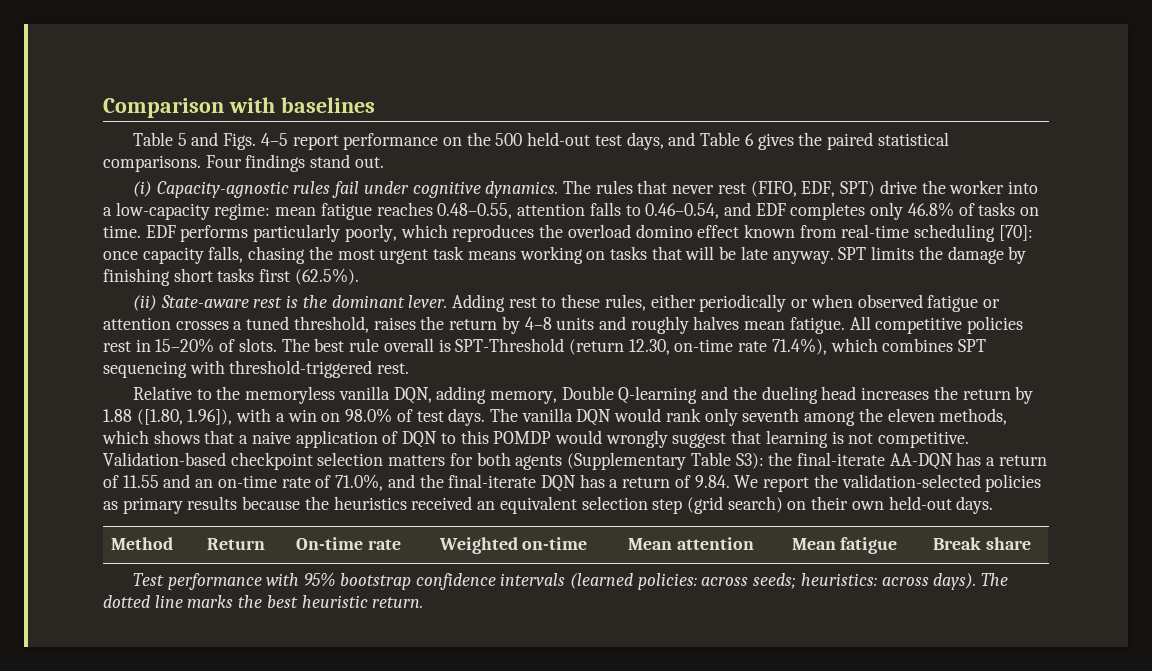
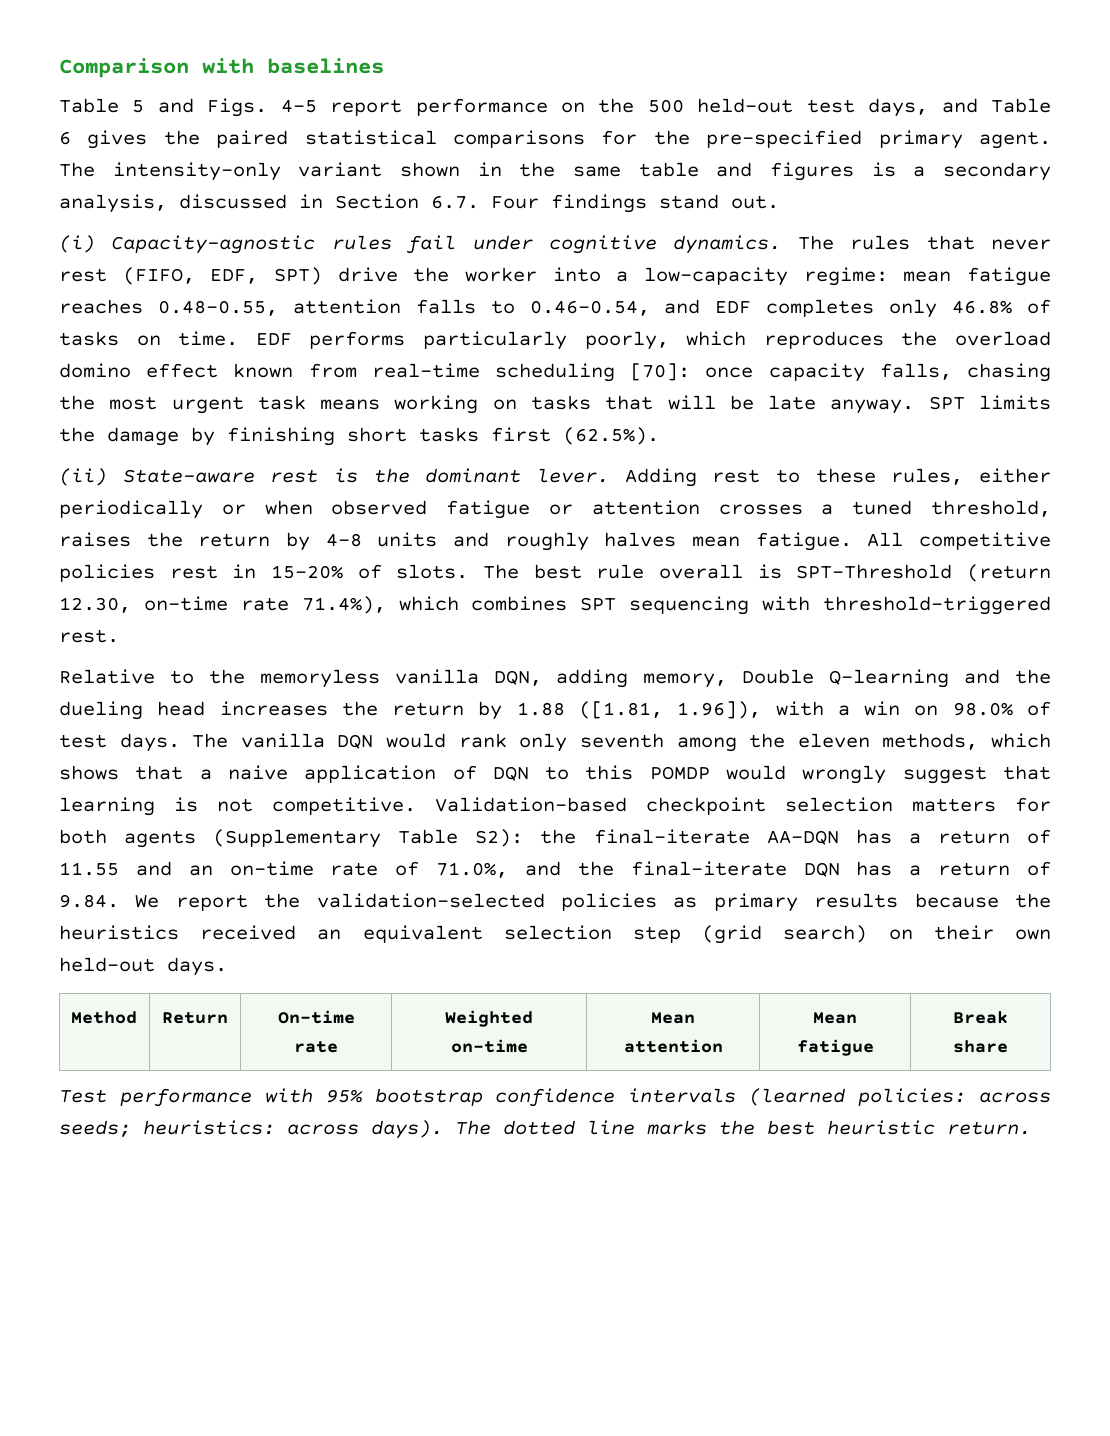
[103,155,201,172] comparisons. -> [453,130,1051,149] [59,162,1051,181] [59,194,479,213] comparisons for the pre-specified primary agent. The intensity-only variant shown in the same table and figures is a secondary analysis, discussed in Section 6.7.
[136,409,183,425] ([1.80, -> [579,701,663,719] ([1.81,
[735,453,764,469] S3): -> [475,829,524,847] S2):

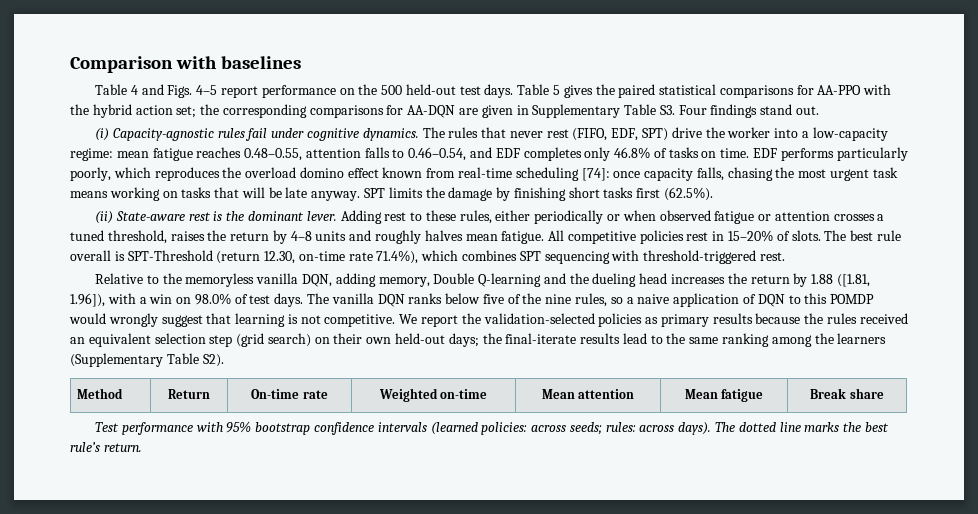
[132,100,145,113] 5 -> [130,85,138,95] 4
[868,98,1051,117] [59,131,71,145] days, and Table 6 -> [484,84,560,98] days. Table 5
[653,130,1051,149] [59,162,1051,181] [59,194,479,213] the pre-specified primary agent. The intensity-only variant shown in the same table and figures is a secondary analysis, discussed in Section 6.7. -> [817,84,892,95] [70,104,675,118] AA-PPO with the hybrid action set; the corresponding comparisons for AA-DQN are given in Supplementary Table S3.
[630,363,691,381] [70]: -> [581,168,610,181] [74]:
[386,733,1052,752] [59,765,184,780] would rank only seventh among the eleven methods, which shows that -> [408,293,623,307] ranks below five of the nine rules, so
[435,797,1051,815] [59,829,1051,848] [59,861,1051,878] [59,894,119,908] Validation-based checkpoint selection matters for both agents (Supplementary Table S2): the final-iterate AA-DQN has a return of 11.55 and an on-time rate of 71.0%, and the final-iterate DQN has a return of 9.84. -> (396, 320) none
[59,925,179,940] heuristics -> [827,313,858,324] rules
[167,957,227,976] days. -> [448,333,887,347] [70,353,224,367] days; the final-iterate results lead to the same ranking among the learners (Supplementary Table S2).
[143,1120,275,1135] heuristics: -> [605,422,636,432] rules:
[827,1120,935,1135] heuristic -> [70,442,100,452] rule’s

